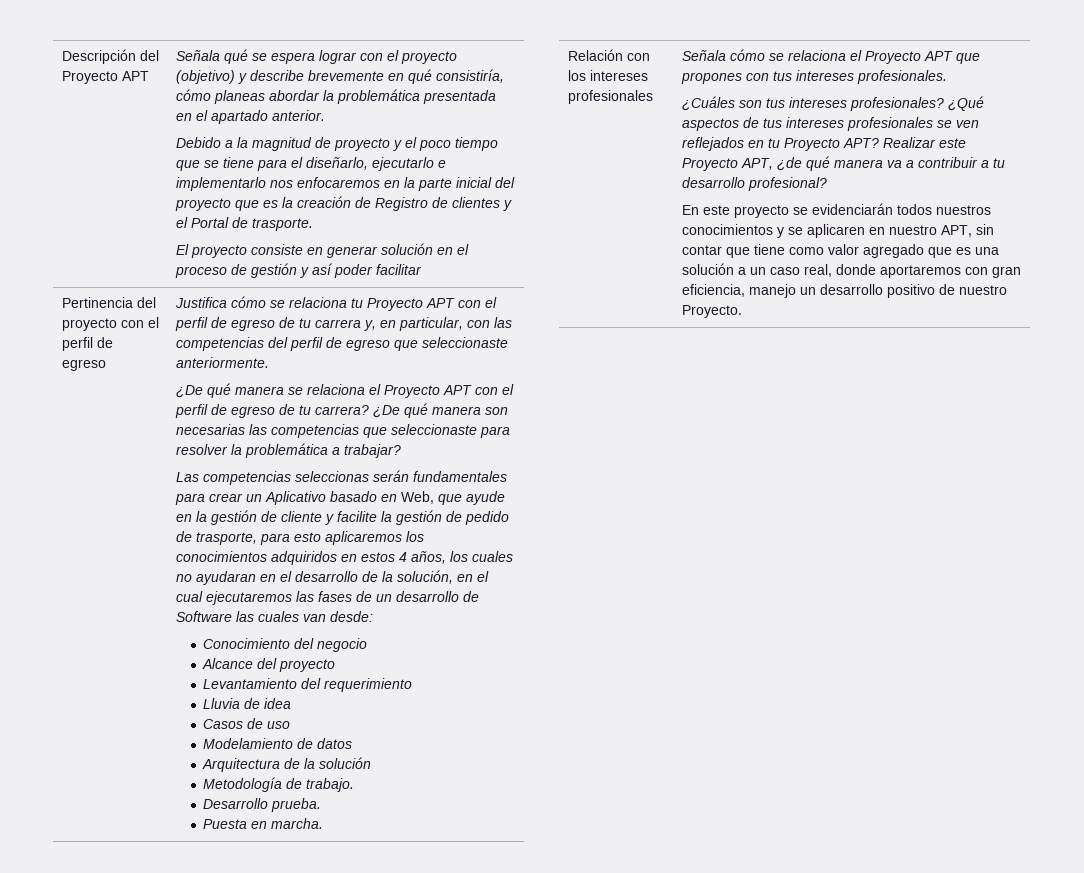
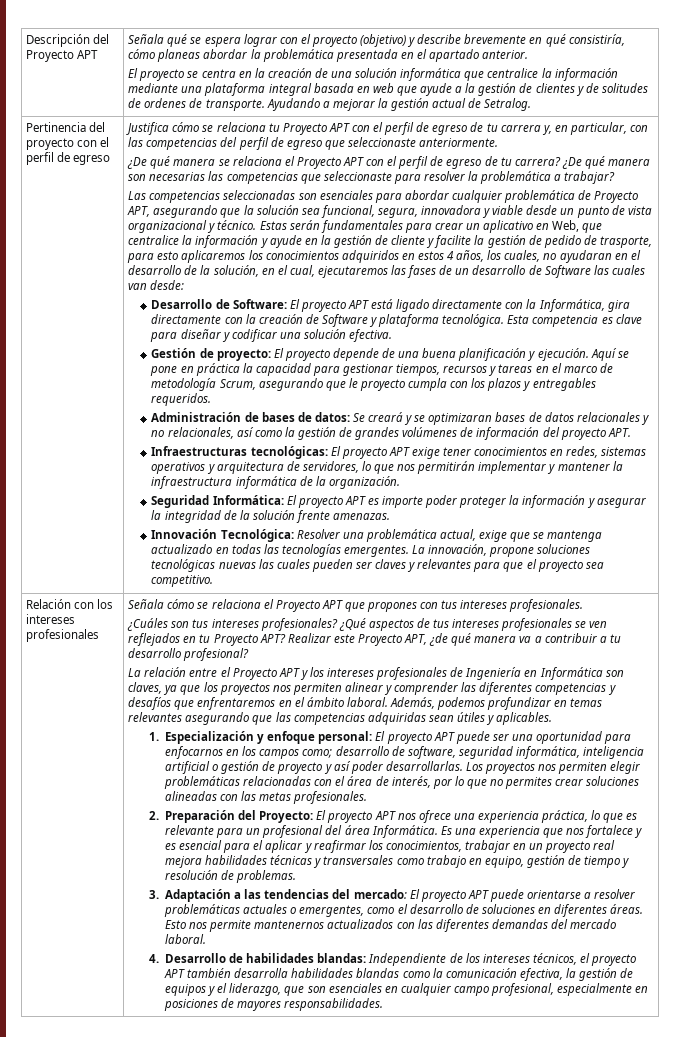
[175,137,498,151] [175,157,446,171] [175,177,515,191] [174,196,512,211] [175,217,313,231] [175,243,469,258] [174,263,422,278] Debido a la magnitud de proyecto y el poco tiempo que se tiene para el diseñarlo, ejecutarlo e implementarlo nos enfocaremos en la parte inicial del proyecto que es la creación de Registro de clientes y el Portal de trasporte. // El proyecto consiste en generar solución en el proceso de gestión y así poder facilitar -> [128,68,618,81] [128,83,648,96] [128,98,532,111] El proyecto se centra en la creación de una solución informática que centralice la información mediante una plataforma integral basada en web que ayude a la gestión de clientes y de solitudes de ordenes de transporte. Ayudando a mejorar la gestión actual de Setralog.
[294,471,369,482] seleccionas -> [223,190,639,203] [127,205,652,218] [128,220,287,233] seleccionadas son esenciales para abordar cualquier problemática de Proyecto APT, asegurando que la solución sea funcional, segura, innovadora y viable desde un punto de vista organizacional y técnico. Estas
[264,491,377,505] Aplicativo basado -> [483,220,534,233] aplicativo
(462, 499) none -> [128,235,268,248] centralice la información y
[471,551,513,562] cuales -> [504,250,541,262] cuales,
[175,591,203,602] cual -> [289,265,315,277] cual,
[203,638,368,652] [202,658,336,672] [203,678,413,692] [203,698,292,709] [203,718,291,729] [203,738,353,749] [202,757,372,772] [203,777,355,792] [203,798,322,812] [203,818,324,829] Conocimiento del negocio // Alcance del proyecto // Levantamiento del requerimiento // Lluvia de idea // Casos de uso // Modelamiento de datos // Arquitectura de la solución // Metodología de trabajo. // Desarrollo prueba. // Puesta en marcha. -> [151,299,630,312] [151,314,642,327] [150,329,393,342] [151,348,629,361] [150,363,613,376] [151,378,596,391] [151,393,212,406] [151,412,649,425] [151,427,631,440] [151,446,647,459] [151,461,623,474] [151,476,400,489] [151,495,646,508] [151,510,391,523] [151,529,603,542] [151,544,591,557] [151,559,604,572] [151,575,214,587] Desarrollo de Software: El proyecto APT está ligado directamente con la Informática, gira directamente con la creación de Software y plataforma tecnológica. Esta competencia es clave para diseñar y codificar una solución efectiva. // Gestión de proyecto: El proyecto depende de una buena planificación y ejecución. Aquí se pone en práctica la capacidad para gestionar tiempos, recursos y tareas en el marco de metodología Scrum, asegurando que le proyecto cumpla con los plazos y entregables requeridos. // Administración de bases de datos: Se creará y se optimizaran bases de datos relacionales y no relacionales, así como la gestión de grandes volúmenes de información del proyecto APT. // Infraestructuras tecnológicas: El proyecto APT exige tener conocimientos en redes, sistemas operativos y arquitectura de servidores, lo que nos permitirán implementar y mantener la infraestructura informática de la organización. // Seguridad Informática: El proyecto APT es importe poder proteger la información y asegurar la integridad de la solución frente amenazas. // Innovación Tecnológica: Resolver una problemática actual, exige que se mantenga actualizado en todas las tecnologías emergentes. La innovación, propone soluciones tecnológicas nuevas las cuales pueden ser claves y relevantes para que el proyecto sea competitivo.
[681,203,991,218] [681,224,994,238] [681,244,999,258] [681,263,1021,278] [681,284,1007,298] [681,305,742,318] En este proyecto se evidenciarán todos nuestros conocimientos y se aplicaren en nuestro APT, sin contar que tiene como valor agregado que es una solución a un caso real, donde aportaremos con gran eficiencia, manejo un desarrollo positivo de nuestro Proyecto. -> [128,667,624,680] [128,682,616,695] [128,697,603,710] [128,712,553,725] [149,731,632,744] [165,746,645,759] [165,761,641,774] [164,776,640,789] [165,791,368,804] [149,810,638,823] [165,825,643,838] [165,840,616,853] [165,855,630,868] [165,870,297,883] [149,889,636,902] [164,904,644,917] [165,919,617,932] [165,934,207,944] [149,953,637,966] [164,968,634,981] [165,983,649,996] [164,998,384,1011] La relación entre el Proyecto APT y los intereses profesionales de Ingeniería en Informática son claves, ya que los proyectos nos permiten alinear y comprender las diferentes competencias y desafíos que enfrentaremos en el ámbito laboral. Además, podemos profundizar en temas relevantes asegurando que las competencias adquiridas sean útiles y aplicables. // 1. Especialización y enfoque personal: El proyecto APT puede ser una oportunidad para enfocarnos en los campos como; desarrollo de software, seguridad informática, inteligencia artificial o gestión de proyecto y así poder desarrollarlas. Los proyectos nos permiten elegir problemáticas relacionadas con el área de interés, por lo que no permites crear soluciones alineadas con las metas profesionales. // 2. Preparación del Proyecto: El proyecto APT nos ofrece una experiencia práctica, lo que es relevante para un profesional del área Informática. Es una experiencia que nos fortalece y es esencial para el aplicar y reafirmar los conocimientos, trabajar en un proyecto real mejora habilidades técnicas y transversales como trabajo en equipo, gestión de tiempo y resolución de problemas. // 3. Adaptación a las tendencias del mercado: El proyecto APT puede orientarse a resolver problemáticas actuales o emergentes, como el desarrollo de soluciones en diferentes áreas. Esto nos permite mantenernos actualizados con las diferentes demandas del mercado laboral. // 4. Desarrollo de habilidades blandas: Independiente de los intereses técnicos, el proyecto APT también desarrolla habilidades blandas como la comunicación efectiva, la gestión de equipos y el liderazgo, que son esenciales en cualquier campo profesional, especialmente en posiciones de mayores responsabilidades.

